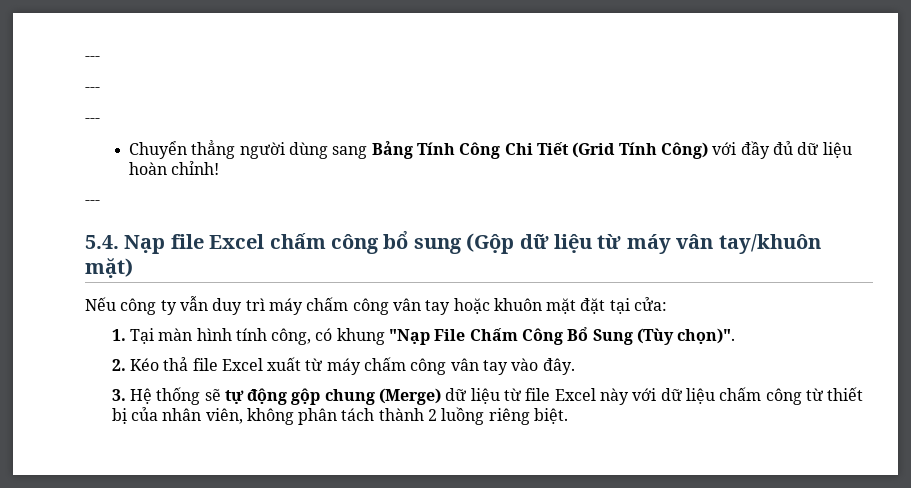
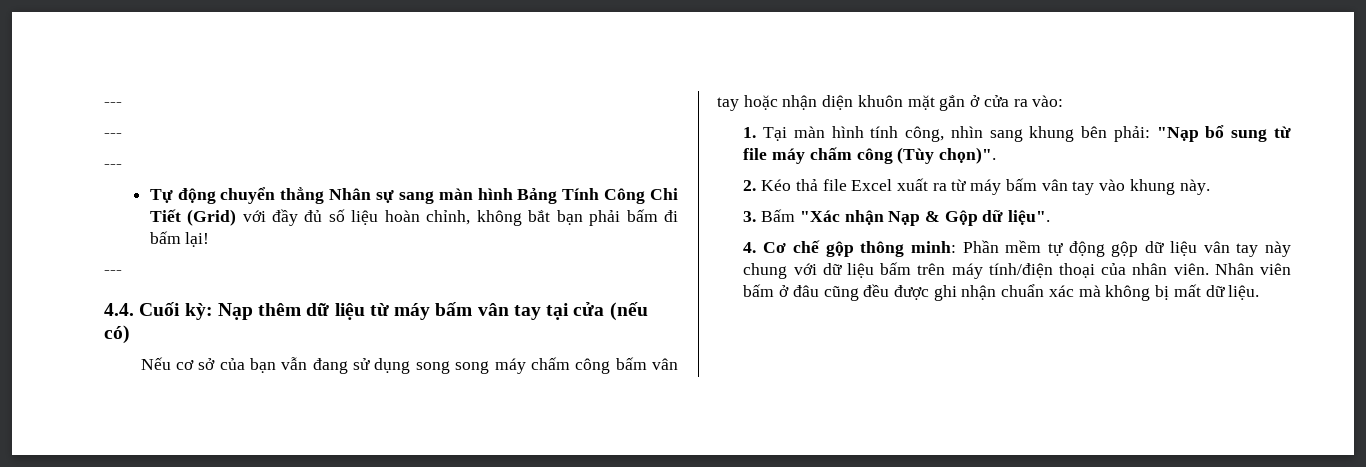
[129,140,368,159] Chuyển thẳng người dùng sang -> [149,187,513,204] Tự động chuyển thẳng Nhân sự sang màn hình
[572,142,709,159] (Grid Tính Công) -> [187,209,237,226] (Grid)
[797,142,820,155] dữ -> [328,209,345,222] số
[171,161,220,175] [85,200,100,205] [85,230,821,254] [85,258,133,278] [85,296,389,315] chỉnh! // --- // 5.4. Nạp file Excel chấm công bổ sung (Gộp dữ liệu từ máy vân tay/khuôn mặt) // Nếu công ty vẫn duy trì máy chấm công -> [426,209,678,226] [149,231,210,247] [104,270,122,275] [104,302,648,321] [104,325,130,344] [140,357,647,374] chỉnh, không bắt bạn phải bấm đi bấm lại! // --- // 4.4. Cuối kỳ: Nạp thêm dữ liệu từ máy bấm vân tay tại cửa (nếu có) // Nếu cơ sở của bạn vẫn đang sử dụng song song máy chấm công bấm
[493,297,668,314] khuôn mặt đặt tại cửa: -> [782,95,1064,111] nhận diện khuôn mặt gắn ở cửa ra vào:
[315,327,633,345] có khung "Nạp File Chấm Công Bổ Sung -> [950,125,1291,142] [743,147,893,164] nhìn sang khung bên phải: "Nạp bổ sung từ file máy chấm công
[305,357,447,375] từ máy chấm công -> [932,178,1037,195] ra từ máy bấm
[542,358,575,375] đây. -> [1129,179,1210,195] khung này.
[129,387,864,405] [111,407,569,425] Hệ thống sẽ tự động gộp chung (Merge) dữ liệu từ file Excel này với dữ liệu chấm công từ thiết bị của nhân viên, không phân tách thành 2 luồng riêng biệt. -> [761,209,1051,226] [743,240,1291,257] [743,262,1291,279] [743,284,1260,301] Bấm "Xác nhận Nạp & Gộp dữ liệu". // 4. Cơ chế gộp thông minh: Phần mềm tự động gộp dữ liệu vân tay này chung với dữ liệu bấm trên máy tính/điện thoại của nhân viên. Nhân viên bấm ở đâu cũng đều được ghi nhận chuẩn xác mà không bị mất dữ liệu.

